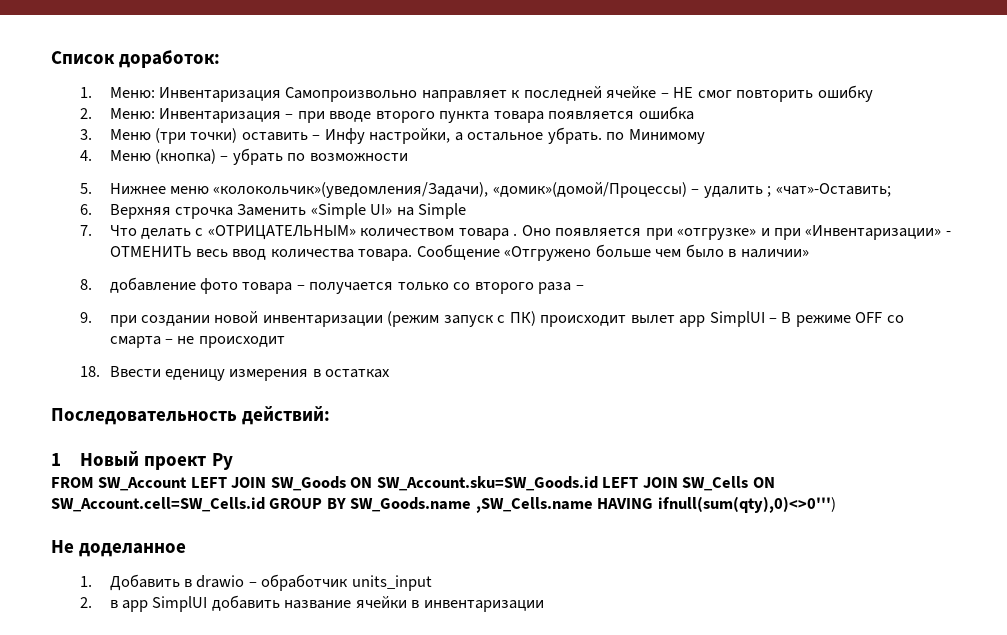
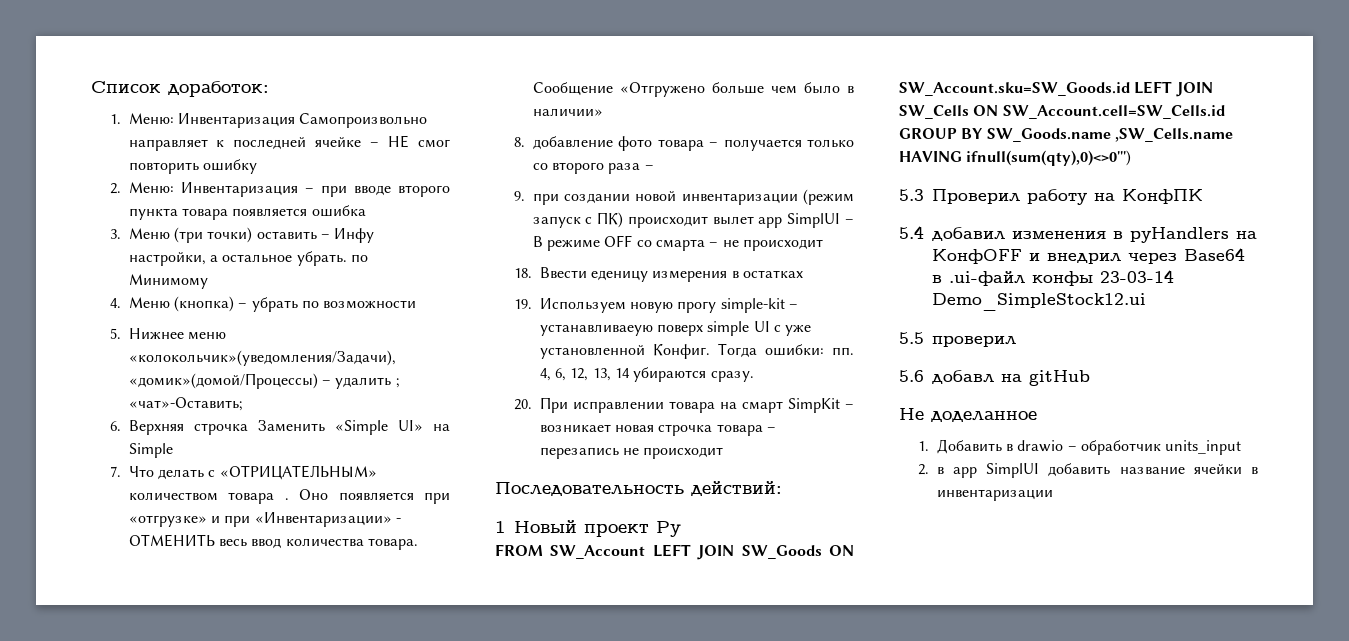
(391, 373) none -> [513,298,798,313] [539,321,812,336] [539,343,854,359] [539,367,754,382] [513,397,854,413] [539,424,776,436] [539,447,724,459] // 19. Используем новую прогу simple-kit – устанавливаеую поверх simple UI c уже установленной Конфиг. Тогда ошибки: пп. 4, 6, 12, 13, 14 убираются сразу. // 20. При исправлении товара на смарт SimpKit – возникает новая строчка товара – перезапись не происходит
(836, 504) none -> [899,189,1203,205] [899,226,1257,243] [932,248,1245,264] [932,270,1174,286] [932,293,1146,311] [899,332,1016,347] [899,370,1090,386] // 5.3 Проверил работу на КонфПК // 5.4 добавил изменения в pyHandlers на КонфOFF и внедрил через Base64 в .ui-файл конфы 23-03-14 Demo_SimpleStock12.ui // 5.5 проверил // 5.6 добавл на gitHub

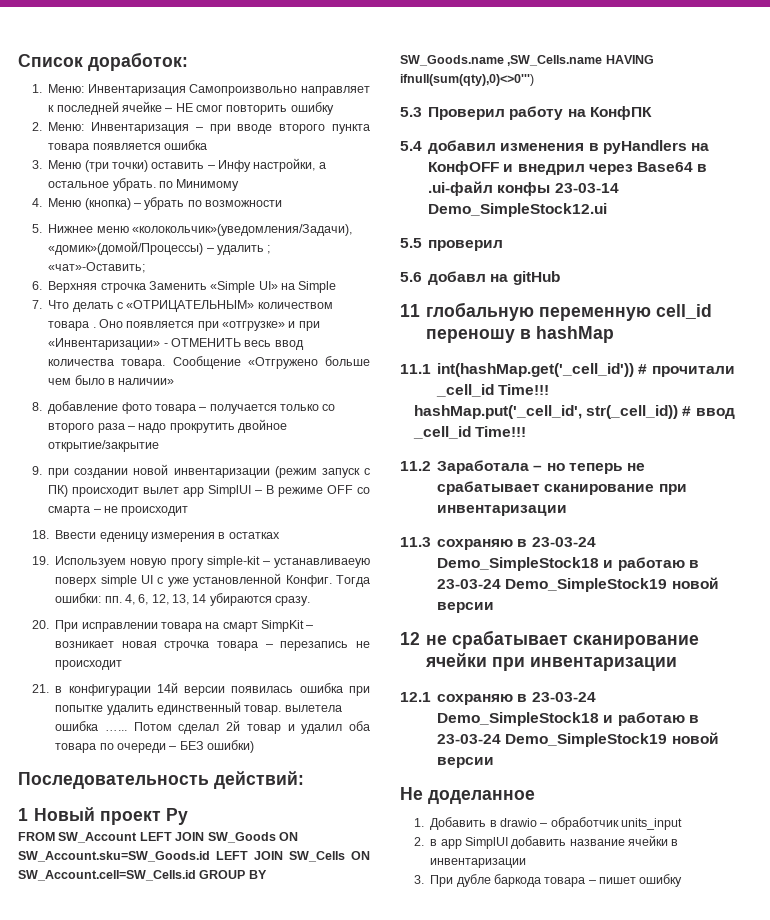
(654, 167) none -> [138,419,288,433] [48,440,160,452] надо прокрутить двойное открытие/закрытие
(724, 453) none -> [31,682,370,696] [55,701,342,715] [55,720,370,734] [55,740,255,753] // 21. в конфигурации 14й версии появилась ошибка при попытке удалить единственный товар. вылетела ошибка …... Потом сделал 2й товар и удалил оба товара по очереди – БЕЗ ошибки)
(1090, 378) none -> [400,302,713,321] [426,326,615,343] [400,363,735,377] [436,384,550,397] [413,405,735,419] [412,426,527,439] [400,460,645,474] [437,481,687,495] [437,505,568,516] [400,537,596,550] [437,557,699,571] [437,577,719,592] [437,602,495,613] [400,630,700,649] [425,653,678,671] [400,692,596,705] [437,712,699,726] [437,732,719,747] [437,757,495,768] // 11 глобальную переменную cell_id переношу в hashMap // 11.1 int(hashMap.get('_cell_id')) # прочитали _cell_id Time!!! // hashMap.put('_cell_id', str(_cell_id)) # ввод _cell_id Time!!! // 11.2 Заработала – но теперь не срабатывает сканирование при инвентаризации // 11.3 сохраняю в 23-03-24 Demo_SimpleStock18 и работаю в 23-03-24 Demo_SimpleStock19 новой версии // 12 не срабатывает сканирование ячейки при инвентаризации // 12.1 сохраняю в 23-03-24 Demo_SimpleStock18 и работаю в 23-03-24 Demo_SimpleStock19 новой версии
(1053, 495) none -> [413,874,683,887] // 3. При дубле баркода товара – пишет ошибку

